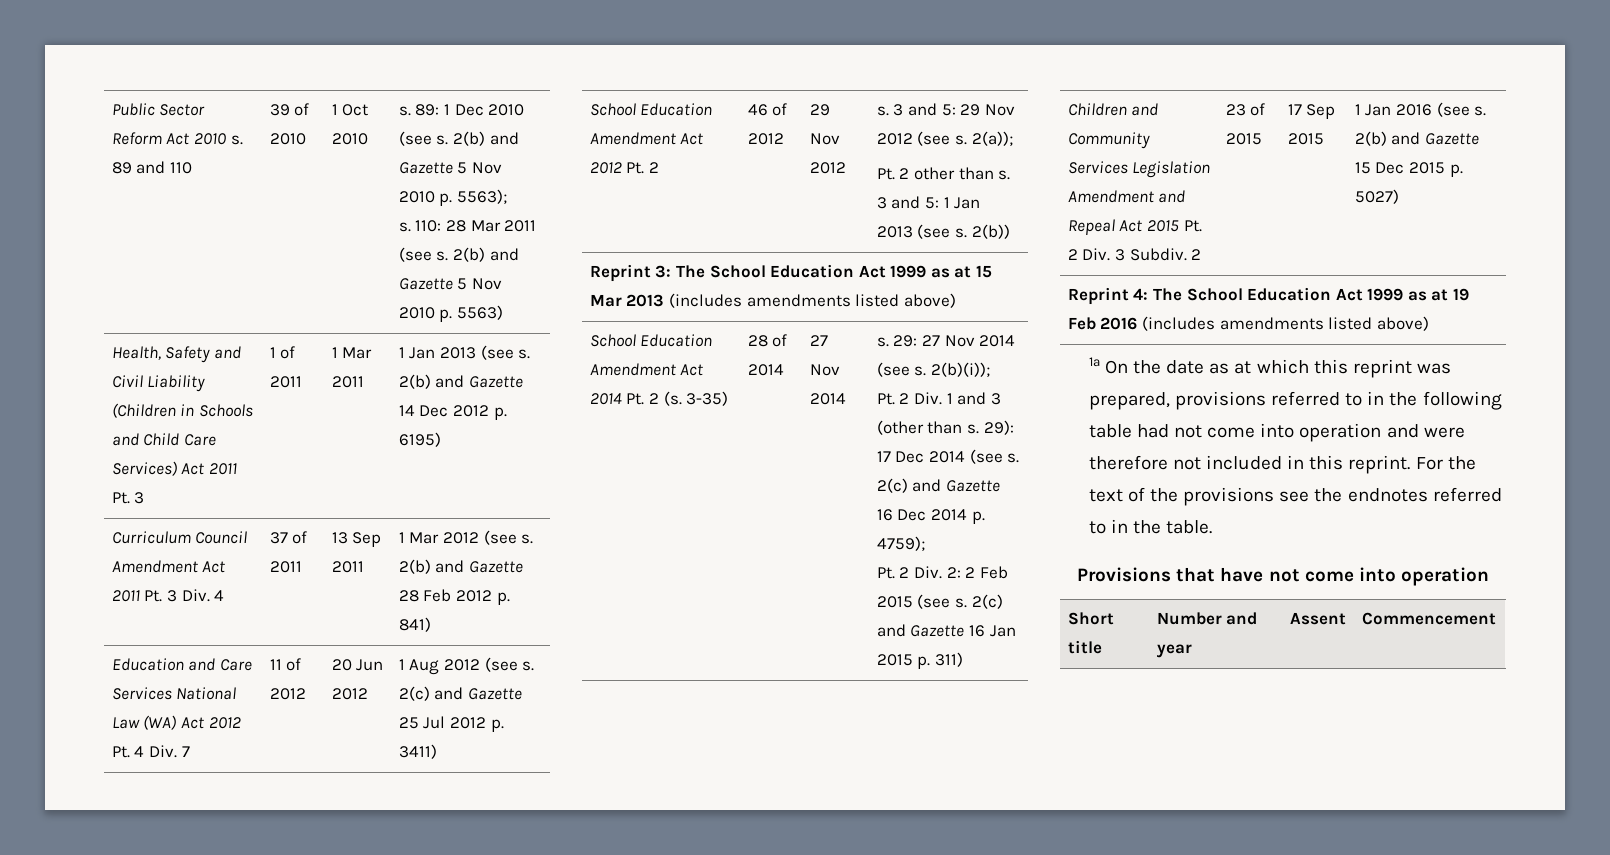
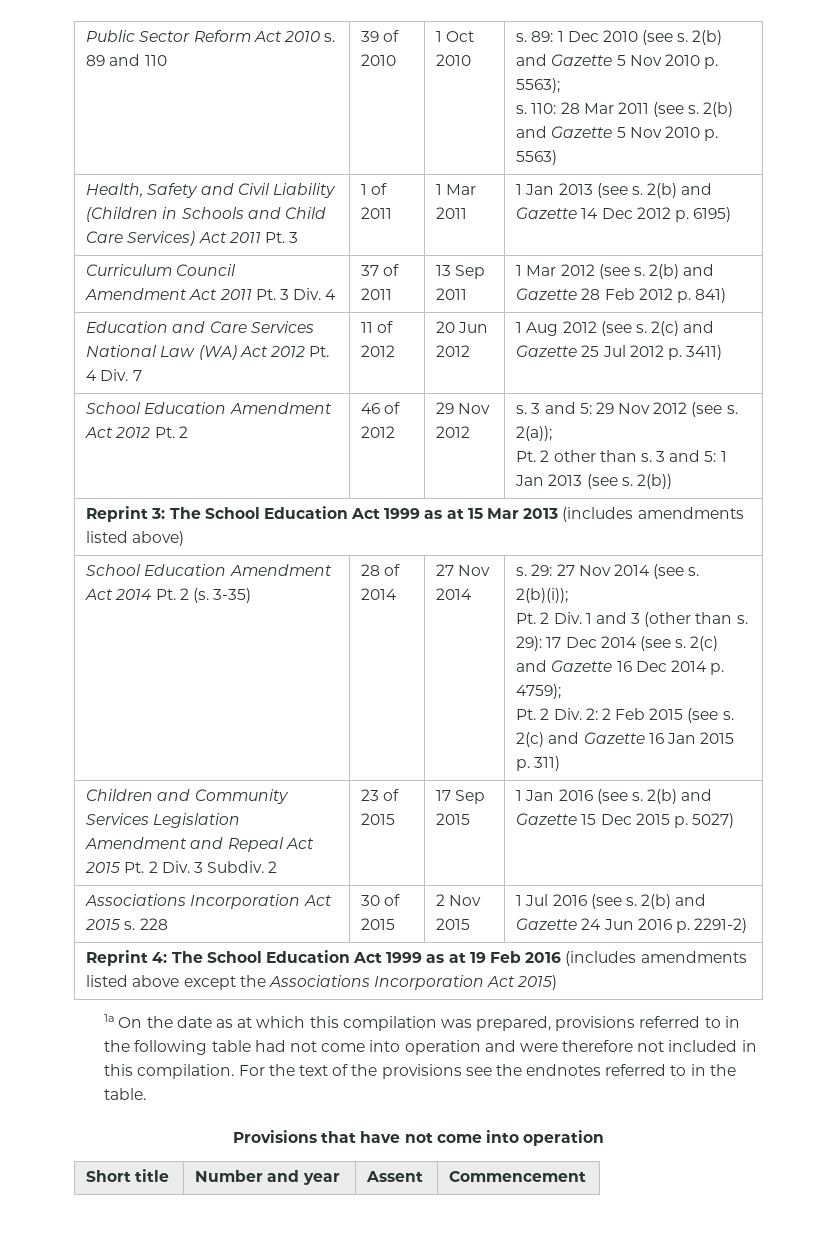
(1399, 196) none -> [85,894,332,909] [85,918,168,930] [361,894,401,906] [361,918,396,930] [436,894,482,906] [436,918,471,930] [516,894,707,909] [516,918,748,933] // Associations Incorporation Act 2015 s. 228 | 30 of 2015 | 2 Nov 2015 | 1 Jul 2016 (see s. 2(b) and Gazette 24 Jun 2016 p. 2291-2)
[1376,316,1429,331] above) -> [132,975,558,990] above except the Associations Incorporation Act 2015)
[1352,359,1412,378] reprint -> [342,1016,437,1031] compilation
[1348,455,1411,474] reprint. -> [137,1064,235,1079] compilation.

